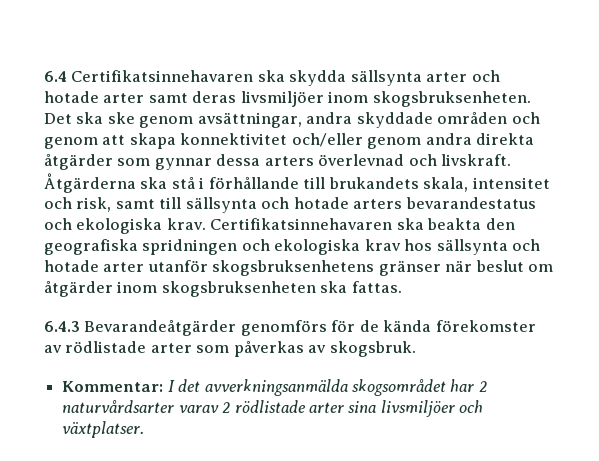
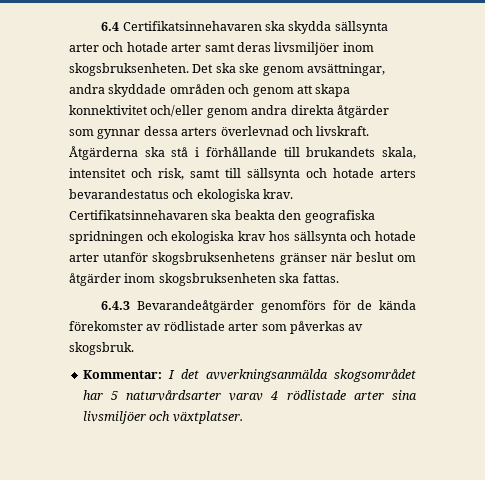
[478,381,487,392] 2 -> [110,391,118,400] 5
[222,402,231,413] 2 -> [270,391,279,400] 4

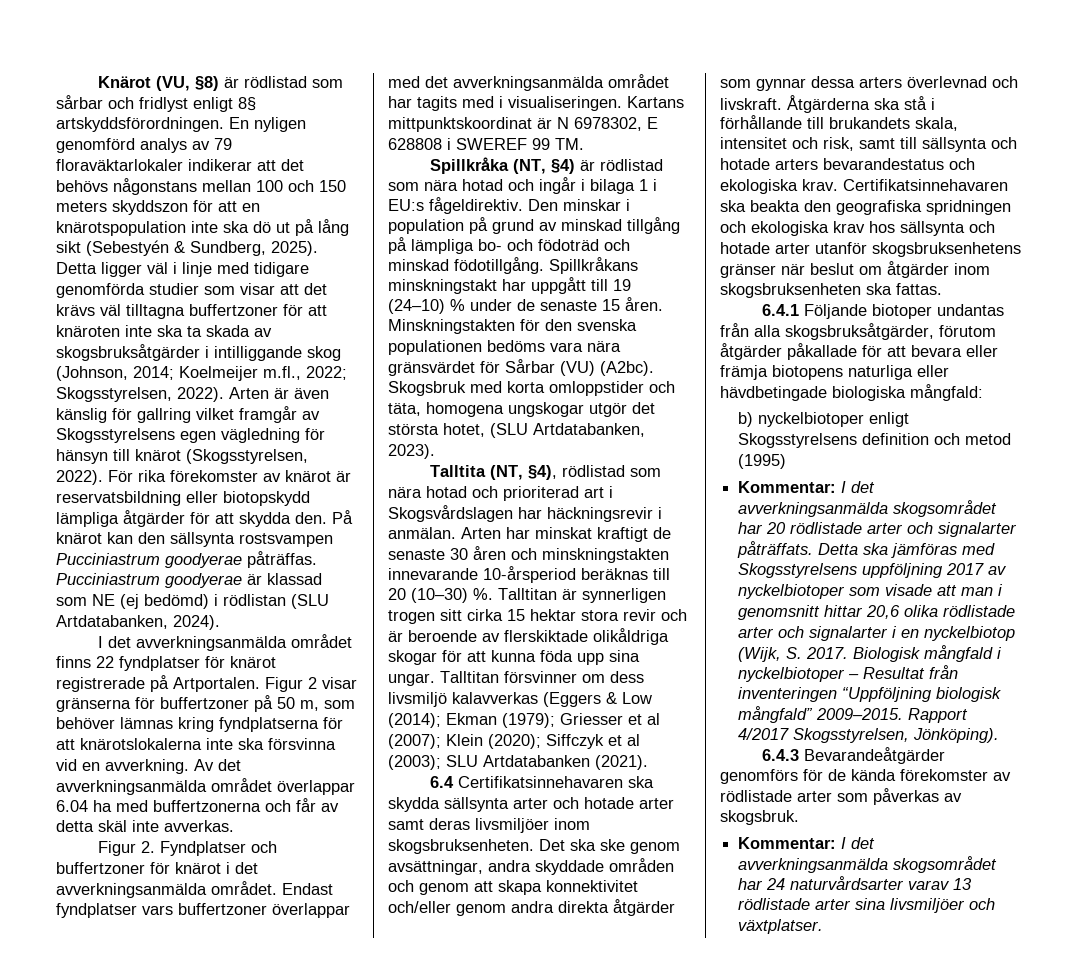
(101, 26) none -> [98,76,344,91] [56,95,256,112] [56,117,306,132] [56,138,232,153] [56,159,304,171] [56,178,346,195] [56,200,260,215] [56,219,349,236] [56,240,318,256] [56,262,309,277] [56,283,327,298] [56,304,327,319] [56,325,272,337] [56,344,341,361] [56,366,347,381] [56,387,329,402] [56,406,320,423] [56,428,325,443] [56,449,308,464] [56,470,351,485] [56,491,310,506] [56,510,353,527] [56,532,333,547] [56,551,317,568] [56,573,322,588] [56,594,329,609] [56,615,220,630] [98,634,353,651] [56,656,276,671] [56,675,357,692] [56,695,355,712] [56,717,343,732] [56,738,336,750] [56,759,241,774] [56,778,355,795] [56,798,339,812] [56,820,234,832] [98,841,278,856] [56,862,258,874] [56,881,333,898] [56,903,350,918] [388,74,669,91] [388,96,684,111] [388,117,658,132] [388,138,584,150] [430,157,664,174] [388,177,657,194] [388,197,630,214] [388,217,680,234] [388,237,630,254] [388,257,638,274] [388,277,631,294] [388,297,663,314] [388,319,637,334] [388,340,621,355] [388,359,654,376] [388,381,675,396] [388,402,655,417] [388,423,645,438] [388,444,435,459] [430,465,662,480] [388,486,613,501] [388,505,662,522] [388,527,671,542] [388,546,669,563] [388,566,670,583] [388,588,666,603] [388,609,687,624] [388,628,669,645] [388,650,640,665] [388,671,644,686] [388,692,652,707] [388,713,660,728] [388,734,640,749] [388,755,648,770] Knärot (VU, §8) är rödlistad som sårbar och fridlyst enligt 8§ artskyddsförordningen. En nyligen genomförd analys av 79 floraväktarlokaler indikerar att det behövs någonstans mellan 100 och 150 meters skyddszon för att en knärotspopulation inte ska dö ut på lång sikt (Sebestyén & Sundberg, 2025). Detta ligger väl i linje med tidigare genomförda studier som visar att det krävs väl tilltagna buffertzoner för att knäroten inte ska ta skada av skogsbruksåtgärder i intilliggande skog (Johnson, 2014; Koelmeijer m.fl., 2022; Skogsstyrelsen, 2022). Arten är även känslig för gallring vilket framgår av Skogsstyrelsens egen vägledning för hänsyn till knärot (Skogsstyrelsen, 2022). För rika förekomster av knärot är reservatsbildning eller biotopskydd lämpliga åtgärder för att skydda den. På knärot kan den sällsynta rostsvampen Pucciniastrum goodyerae påträffas. Pucciniastrum goodyerae är klassad som NE (ej bedömd) i rödlistan (SLU Artdatabanken, 2024). // I det avverkningsanmälda området finns 22 fyndplatser för knärot registrerade på Artportalen. Figur 2 visar gränserna för buffertzoner på 50 m, som behöver lämnas kring fyndplatserna för att knärotslokalerna inte ska försvinna vid en avverkning. Av det avverkningsanmälda området överlappar 6.04 ha med buffertzonerna och får av detta skäl inte avverkas. // Figur 2. Fyndplatser och buffertzoner för knärot i det avverkningsanmälda området. Endast fyndplatser vars buffertzoner överlappar med det avverkningsanmälda området har tagits med i visualiseringen. Kartans mittpunktskoordinat är N 6978302, E 628808 i SWEREF 99 TM. // Spillkråka (NT, §4) är rödlistad som nära hotad och ingår i bilaga 1 i EU:s fågeldirektiv. Den minskar i population på grund av minskad tillgång på lämpliga bo- och födoträd och minskad födotillgång. Spillkråkans minskningstakt har uppgått till 19 (24–10) % under de senaste 15 åren. Minskningstakten för den svenska populationen bedöms vara nära gränsvärdet för Sårbar (VU) (A2bc). Skogsbruk med korta omloppstider och täta, homogena ungskogar utgör det största hotet, (SLU Artdatabanken, 2023). // Talltita (NT, §4), rödlistad som nära hotad och prioriterad art i Skogsvårdslagen har häckningsrevir i anmälan. Arten har minskat kraftigt de senaste 30 åren och minskningstakten innevarande 10-årsperiod beräknas till 20 (10–30) %. Talltitan är synnerligen trogen sitt cirka 15 hektar stora revir och är beroende av flerskiktade olikåldriga skogar för att kunna föda upp sina ungar. Talltitan försvinner om dess livsmiljö kalavverkas (Eggers & Low (2014); Ekman (1979); Griesser et al (2007); Klein (2020); Siffczyk et al (2003); SLU Artdatabanken (2021). //
(339, 278) none -> [762,304,1005,319] [720,323,996,340] [720,343,998,360] [720,365,949,380] [720,384,983,401] [738,412,910,427] [738,433,1012,448] [738,454,787,469] [738,481,876,493] [738,500,998,517] [738,522,1018,537] [737,541,996,558] [738,563,1008,578] [738,584,1004,599] [738,605,1016,620] [738,626,1016,641] [738,645,1003,662] [738,665,959,682] [738,687,1002,702] [738,706,969,723] [738,728,1000,743] // 6.4.1 Följande biotoper undantas från alla skogsbruksåtgärder, förutom åtgärder påkallade för att bevara eller främja biotopens naturliga eller hävdbetingade biologiska mångfald: // b) nyckelbiotoper enligt Skogsstyrelsens definition och metod (1995) // Kommentar: I det avverkningsanmälda skogsområdet har 20 rödlistade arter och signalarter påträffats. Detta ska jämföras med Skogsstyrelsens uppföljning 2017 av nyckelbiotoper som visade att man i genomsnitt hittar 20,6 olika rödlistade arter och signalarter i en nyckelbiotop (Wijk, S. 2017. Biologisk mångfald i nyckelbiotoper – Resultat från inventeringen “Uppföljning biologisk mångfald” 2009–2015. Rapport 4/2017 Skogsstyrelsen, Jönköping).
[110,391,118,400] 5 -> [766,878,786,890] 24
[270,391,279,400] 4 -> [953,878,973,890] 13

